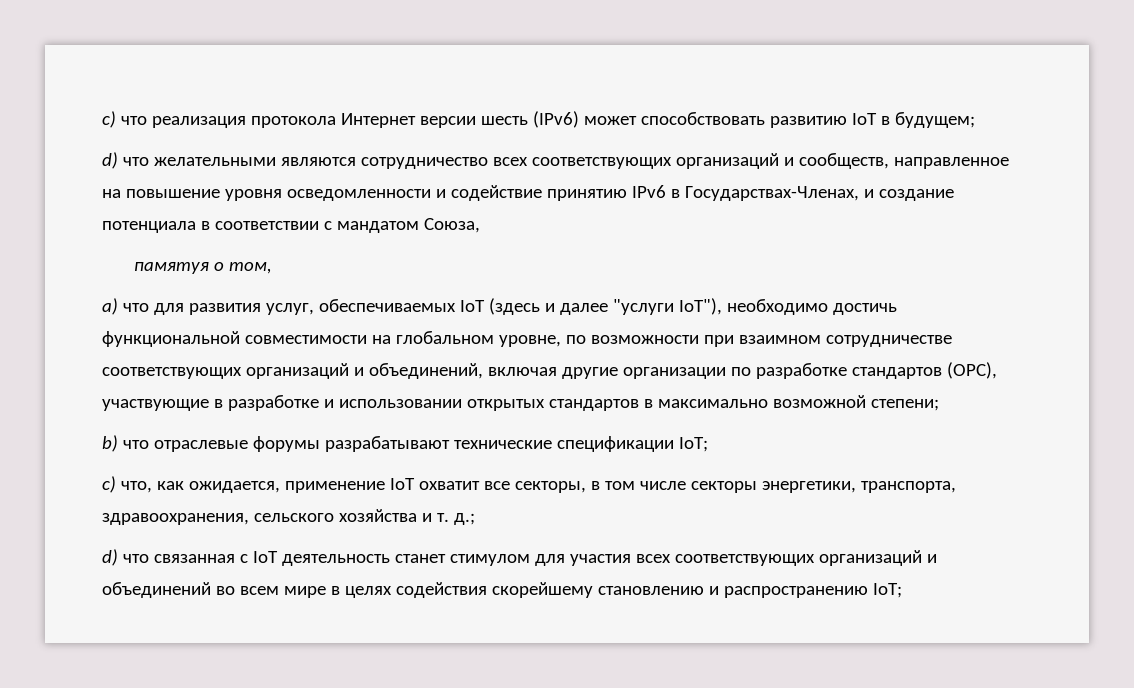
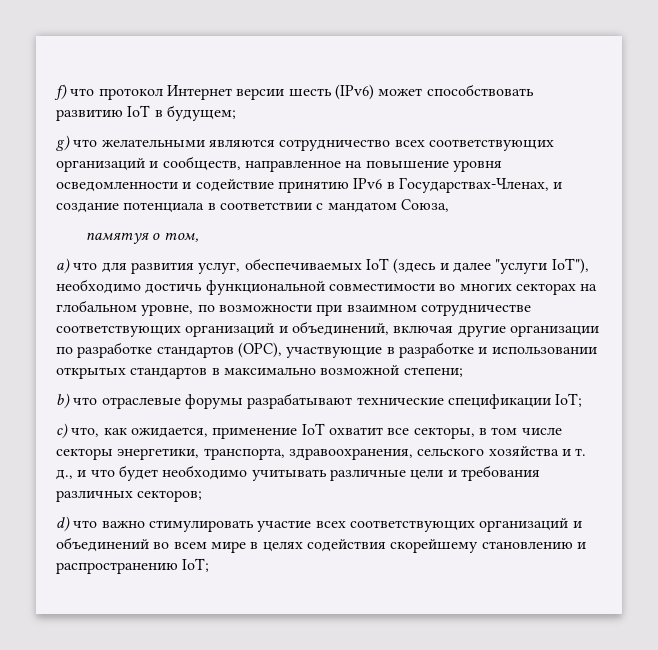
[102,111,336,128] c) что реализация протокола -> [54,84,163,100] f) что протокол
[102,152,118,169] d) -> [56,135,70,151] g)
(367, 339) none -> [439,283,576,295] во многих секторах
[453,513,475,525] [102,549,631,566] д.; // d) что связанная с IoT деятельность станет стимулом для участия -> [56,465,540,481] [56,490,203,502] [56,516,312,532] д., и что будет необходимо учитывать различные цели и требования различных секторов; // d) что важно стимулировать участие

